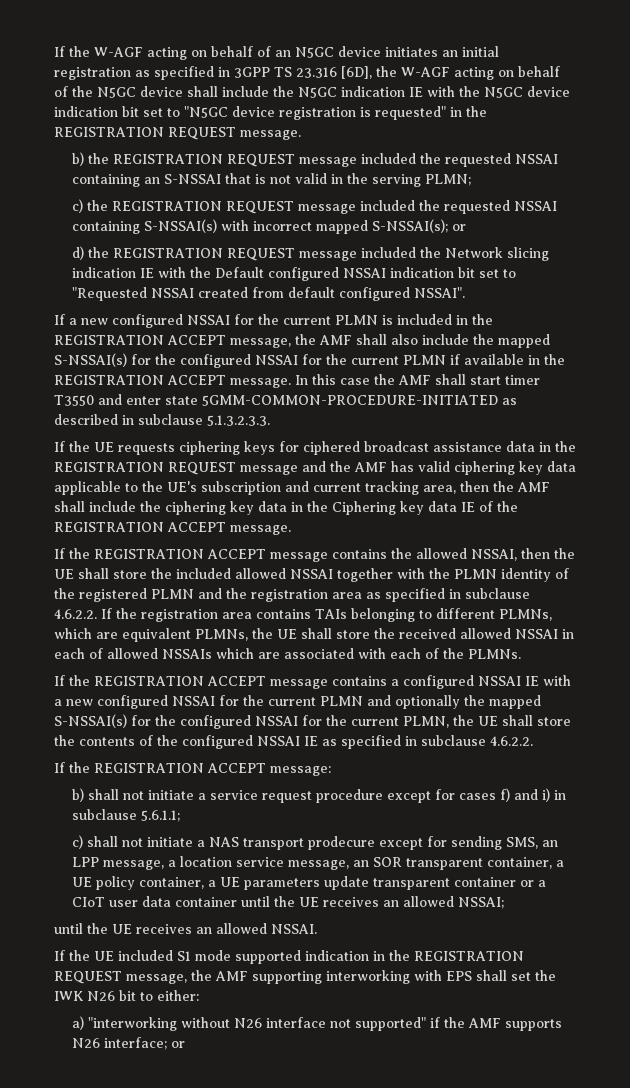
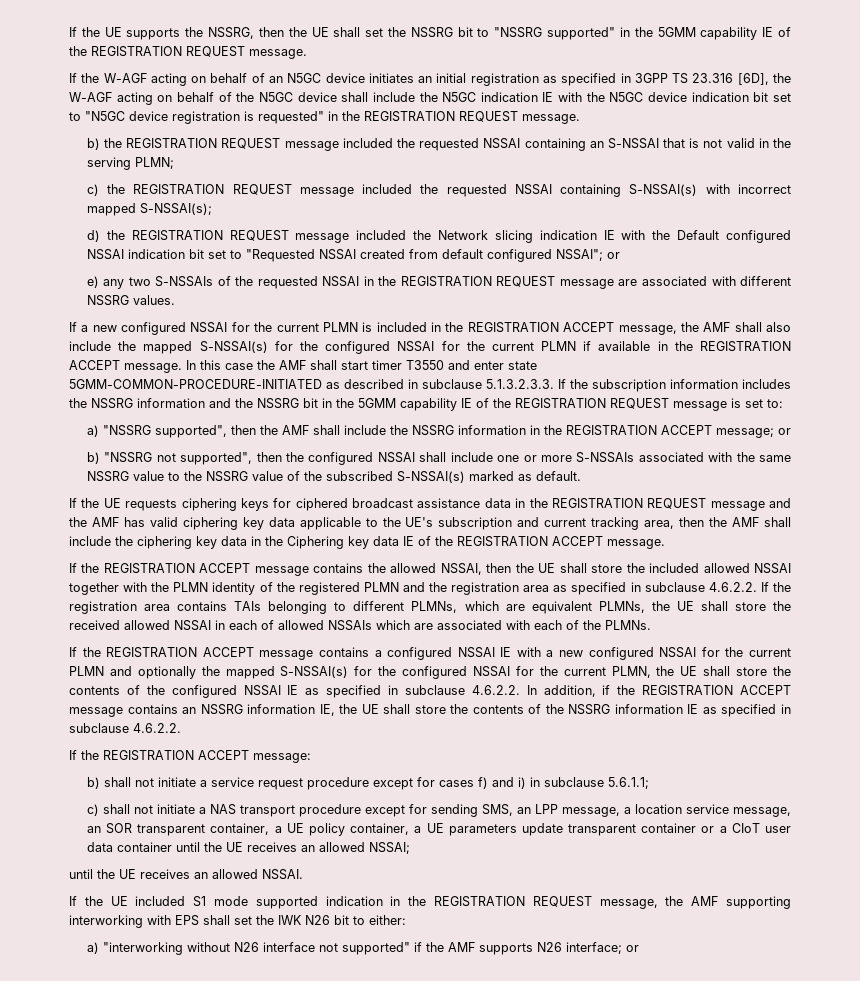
[54,46,90,57] If the -> [69,27,792,40] [69,46,307,59] [69,73,100,83] If the UE supports the NSSRG, then the UE shall set the NSSRG bit to "NSSRG supported" in the 5GMM capability IE of the REGISTRATION REQUEST message. // If the
[452,224,467,231] or -> (212, 209) none
[414,287,466,298] NSSAI". -> [555,249,620,261] [86,276,792,289] [86,295,175,306] NSSAI"; or // e) any two S-NSSAIs of the requested NSSAI in the REGISTRATION REQUEST message are associated with different NSSRG values.
(270, 420) none -> [558,379,791,392] [69,398,783,411] [86,425,791,438] [86,452,792,465] [86,471,581,483] If the subscription information includes the NSSRG information and the NSSRG bit in the 5GMM capability IE of the REGISTRATION REQUEST message is set to: // a) "NSSRG supported", then the AMF shall include the NSSRG information in the REGISTRATION ACCEPT message; or // b) "NSSRG not supported", then the configured NSSAI shall include one or more S-NSSAIs associated with the same NSSRG value to the NSSRG value of the subscribed S-NSSAI(s) marked as default.
(533, 741) none -> [526,685,791,697] [69,704,791,717] [69,723,181,733] In addition, if the REGISTRATION ACCEPT message contains an NSSRG information IE, the UE shall store the contents of the NSSRG information IE as specified in subclause 4.6.2.2.
[308,836,376,850] prodecure -> [298,804,361,817] procedure

